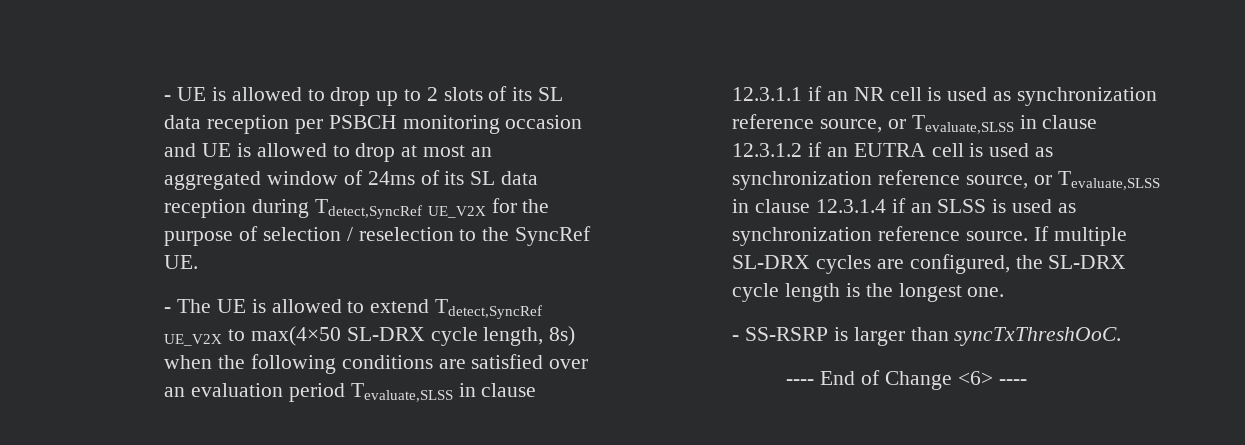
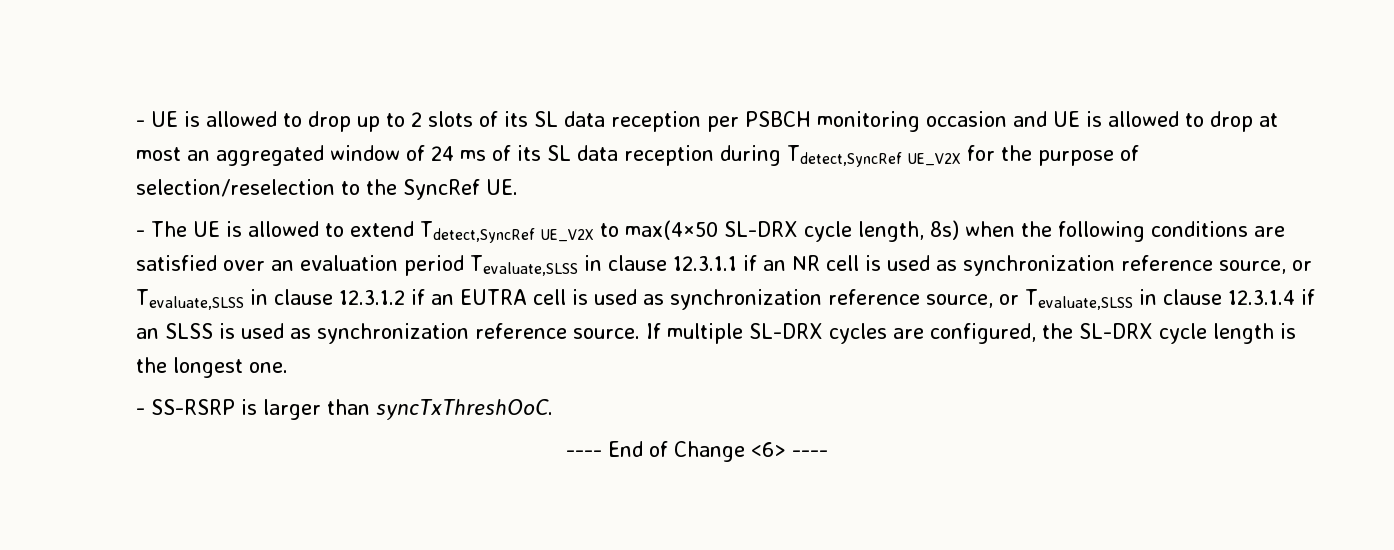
[367,171,415,185] 24ms -> [430,146,486,161] 24 ms
[263,227,454,241] selection / reselection -> [135,179,335,197] selection/reselection

